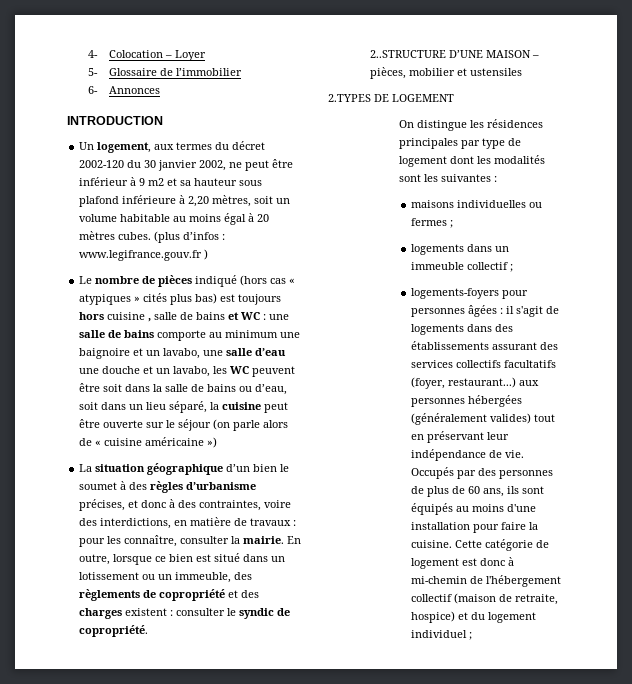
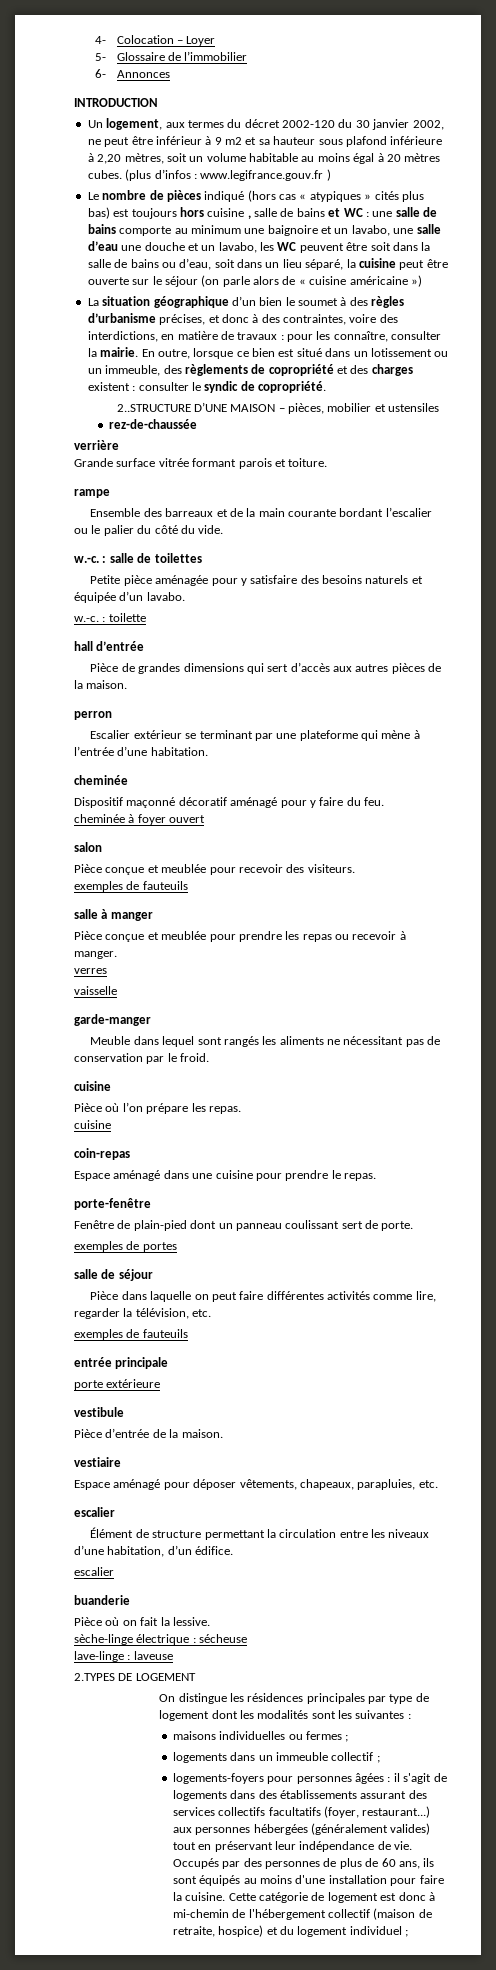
(523, 72) none -> [109,419,198,429] [74,440,119,450] [74,458,328,469] [74,489,110,498] [90,507,432,517] [74,525,224,536] [74,553,202,563] [90,575,423,586] [74,591,185,603] [74,613,146,622] [74,641,145,651] [90,662,442,674] [74,680,128,689] [74,711,112,720] [90,730,420,741] [74,746,208,756] [74,775,128,785] [74,797,384,808] [74,814,206,825] [74,842,102,852] [74,864,355,875] [74,881,188,892] [74,909,153,921] [74,931,406,942] [74,951,117,959] [74,968,107,974] [74,986,117,995] [74,1014,151,1026] [90,1036,441,1047] [74,1053,210,1064] [74,1081,111,1091] [74,1102,241,1114] [74,1120,111,1129] [74,1148,130,1160] [74,1170,376,1181] [74,1198,151,1210] [74,1220,414,1231] [74,1241,177,1252] [74,1269,153,1281] [90,1291,436,1302] [74,1308,212,1319] [74,1329,188,1340] [74,1357,169,1369] [74,1379,161,1390] [74,1407,124,1417] [74,1428,223,1438] [74,1457,121,1467] [74,1479,438,1490] [74,1507,115,1517] [90,1527,430,1540] [74,1545,234,1557] [74,1567,114,1576] [74,1595,130,1605] [74,1617,210,1626] [74,1634,248,1645] [74,1651,173,1662] // rez-de-chaussée // verrière // Grande surface vitrée formant parois et toiture. // rampe // Ensemble des barreaux et de la main courante bordant l’escalier ou le palier du côté du vide. // w.-c. : salle de toilettes // Petite pièce aménagée pour y satisfaire des besoins naturels et équipée d’un lavabo. // w.-c. : toilette // hall d’entrée // Pièce de grandes dimensions qui sert d’accès aux autres pièces de la maison. // perron // Escalier extérieur se terminant par une plateforme qui mène à l’entrée d’une habitation. // cheminée // Dispositif maçonné décoratif aménagé pour y faire du feu. // cheminée à foyer ouvert // salon // Pièce conçue et meublée pour recevoir des visiteurs. // exemples de fauteuils // salle à manger // Pièce conçue et meublée pour prendre les repas ou recevoir à manger. // verres // vaisselle // garde-manger // Meuble dans lequel sont rangés les aliments ne nécessitant pas de conservation par le froid. // cuisine // Pièce où l’on prépare les repas. // cuisine // coin-repas // Espace aménagé dans une cuisine pour prendre le repas. // porte-fenêtre // Fenêtre de plain-pied dont un panneau coulissant sert de porte. // exemples de portes // salle de séjour // Pièce dans laquelle on peut faire différentes activités comme lire, regarder la télévision, etc. // exemples de fauteuils // entrée principale // porte extérieure // vestibule // Pièce d’entrée de la maison. // vestiaire // Espace aménagé pour déposer vêtements, chapeaux, parapluies, etc. // escalier // Élément de structure permettant la circulation entre les niveaux d’une habitation, d’un édifice. // escalier // buanderie // Pièce où on fait la lessive. // sèche-linge électrique : sécheuse // lave-linge : laveuse

